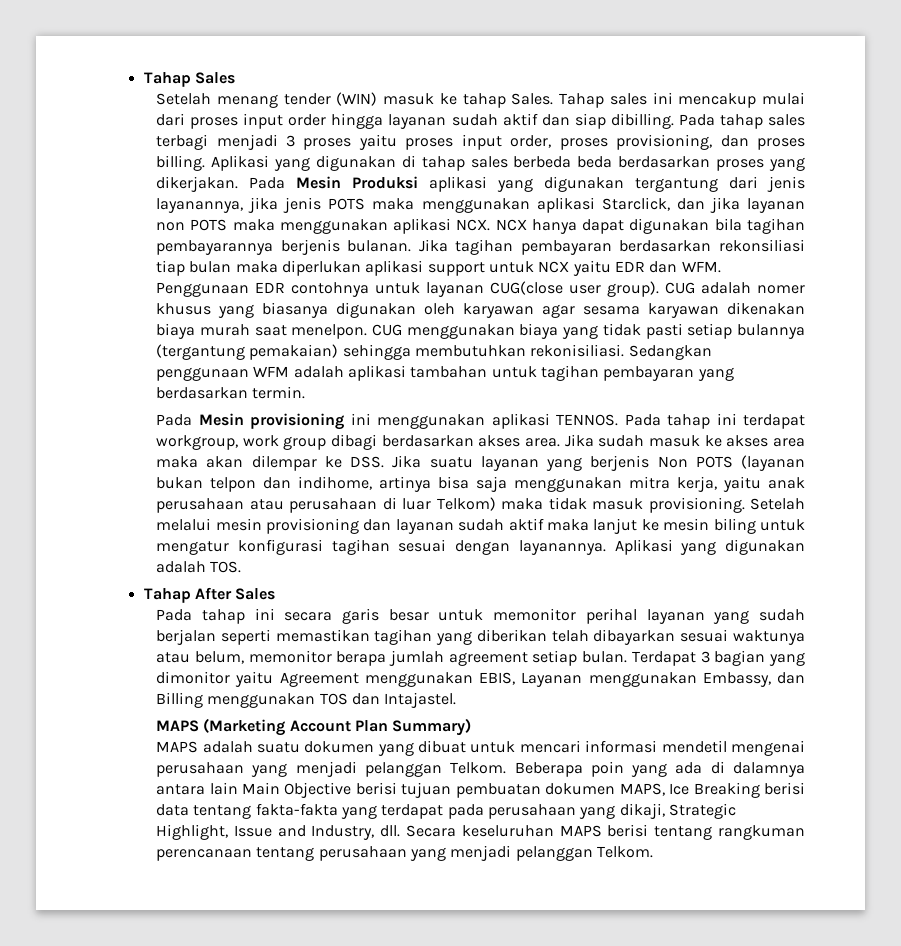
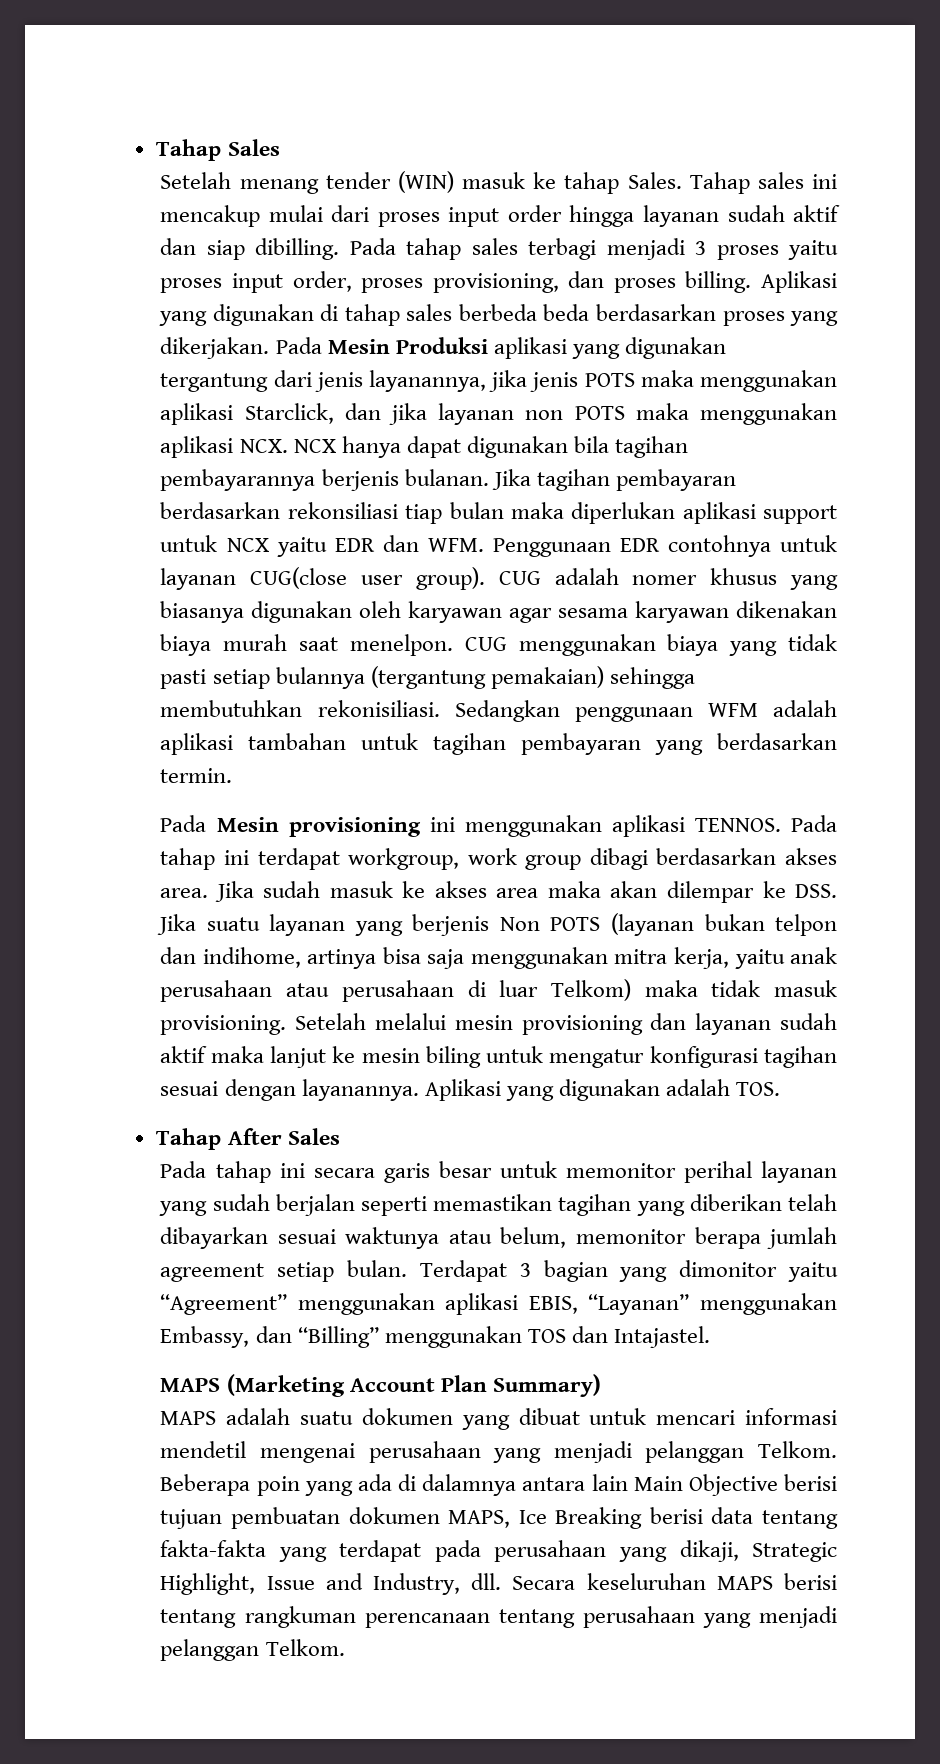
[279,672,583,687] Agreement menggunakan EBIS, Layanan -> [160,1293,690,1315] “Agreement” menggunakan aplikasi EBIS, “Layanan”
[156,692,204,708] Billing -> [297,1326,379,1348] “Billing”

